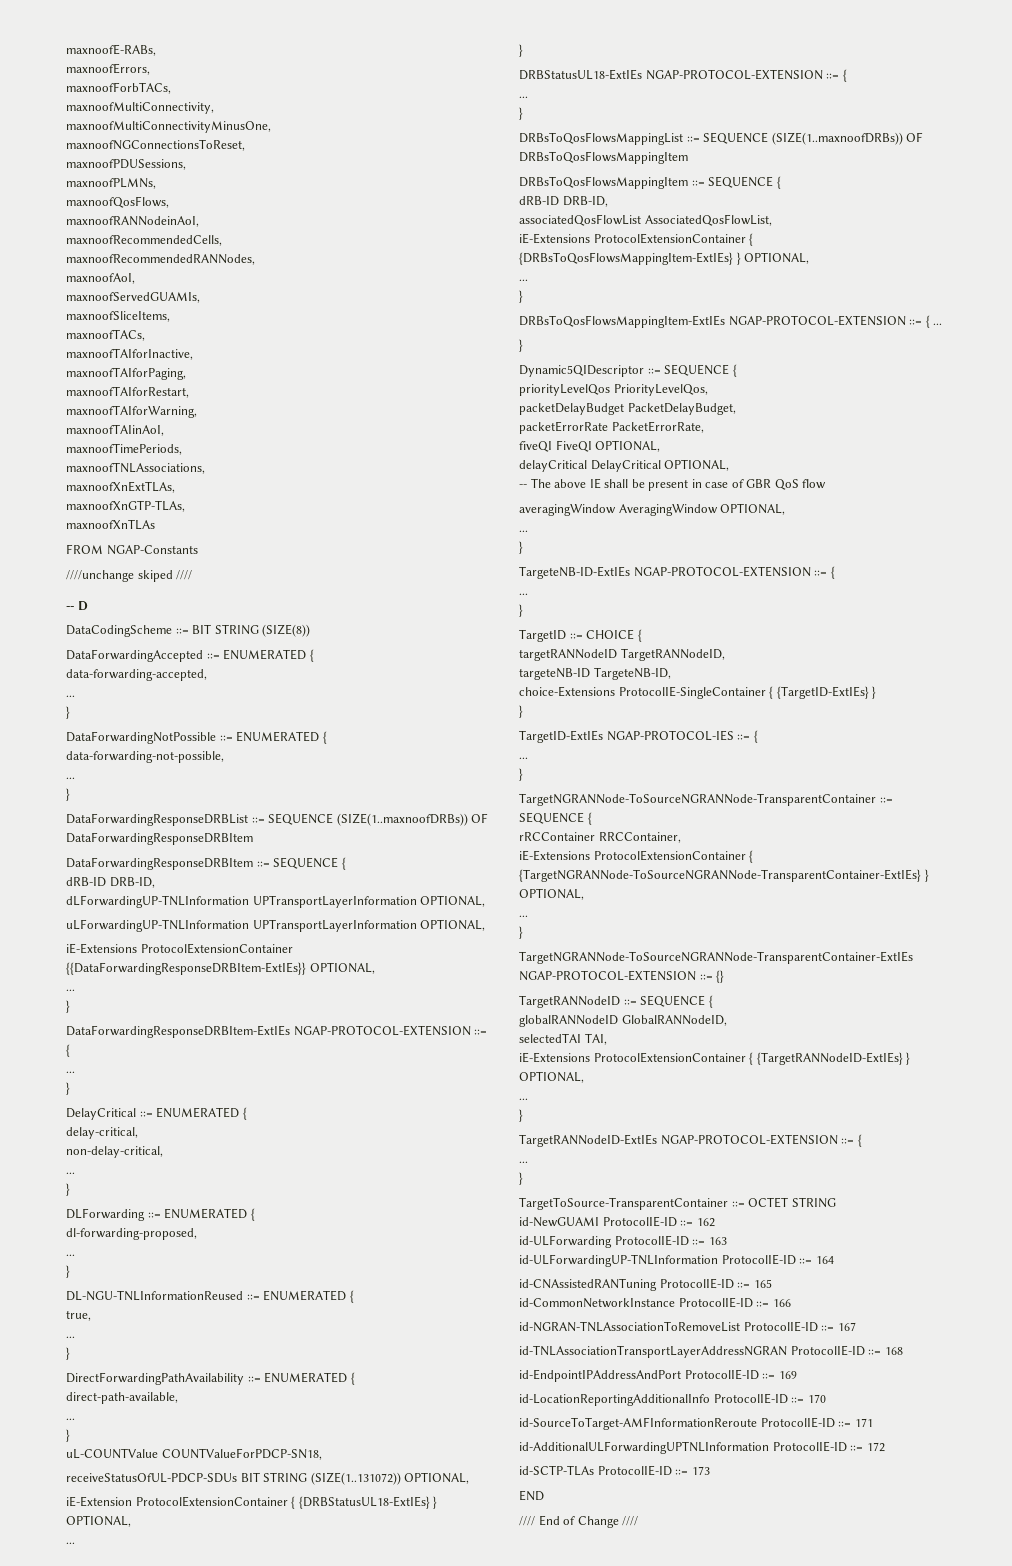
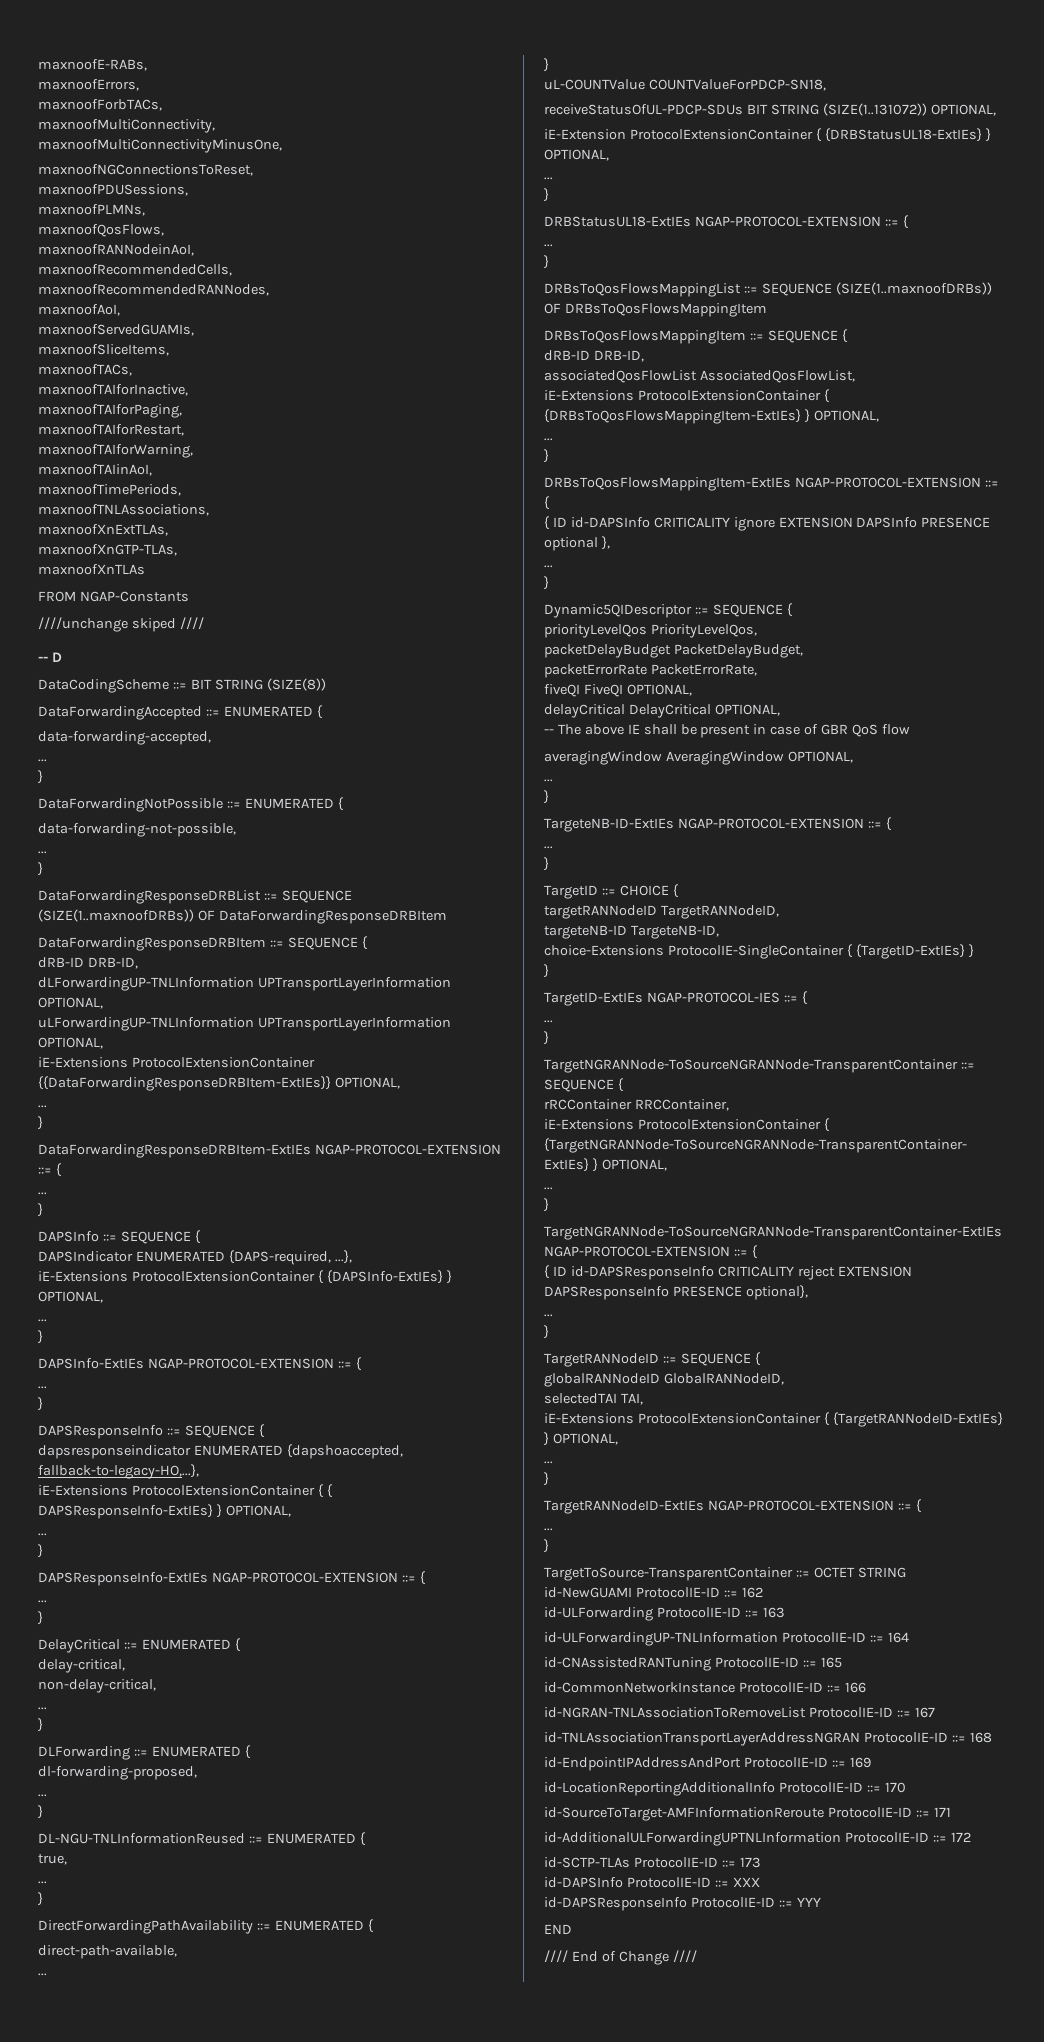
(70, 1088) none -> [38,1230,200,1244] [38,1250,352,1265] [38,1270,452,1284] [38,1291,103,1303] [38,1319,47,1322] [38,1330,43,1344] [38,1357,361,1371] [38,1386,47,1389] [38,1397,43,1411] [38,1424,264,1439] [38,1444,403,1459] [38,1464,199,1479] [38,1484,332,1498] [38,1504,291,1519] [38,1533,47,1536] [38,1544,43,1558] [38,1571,425,1586] [38,1600,47,1603] [38,1611,43,1625] // DAPSInfo ::= SEQUENCE { // DAPSIndicator ENUMERATED {DAPS-required, ...}, // iE-Extensions ProtocolExtensionContainer { {DAPSInfo-ExtIEs} } OPTIONAL, // ... // } // DAPSInfo-ExtIEs NGAP-PROTOCOL-EXTENSION ::= { // ... // } // DAPSResponseInfo ::= SEQUENCE { // dapsresponseindicator ENUMERATED {dapshoaccepted, fallback-to-legacy-HO,...}, // iE-Extensions ProtocolExtensionContainer { { DAPSResponseInfo-ExtIEs} } OPTIONAL, // ... // } // DAPSResponseInfo-ExtIEs NGAP-PROTOCOL-EXTENSION ::= { // ... // }
(930, 321) none -> [544,516,991,531] [544,536,610,551] // { ID id-DAPSInfo CRITICALITY ignore EXTENSION DAPSInfo PRESENCE optional }, //
[716,970,725,983] {} -> [751,1245,757,1259] [544,1265,912,1280] [544,1285,808,1300] [544,1314,553,1317] [544,1325,549,1339] { // { ID id-DAPSResponseInfo CRITICALITY reject EXTENSION DAPSResponseInfo PRESENCE optional}, // ... // }
(710, 1470) none -> [544,1877,760,1888] [544,1897,821,1911] // id-DAPSInfo ProtocolIE-ID ::= XXX // id-DAPSResponseInfo ProtocolIE-ID ::= YYY

